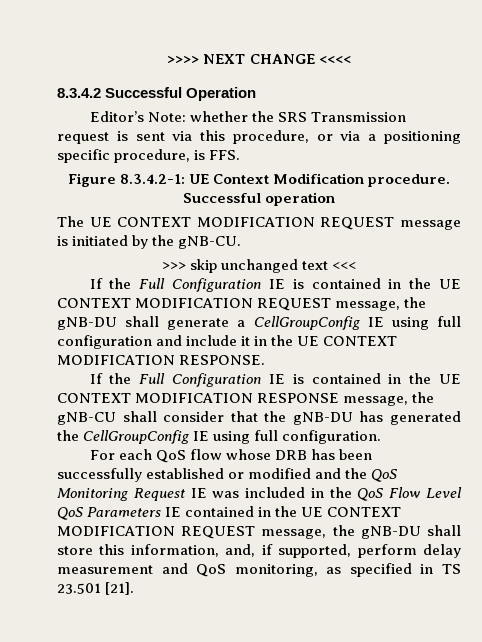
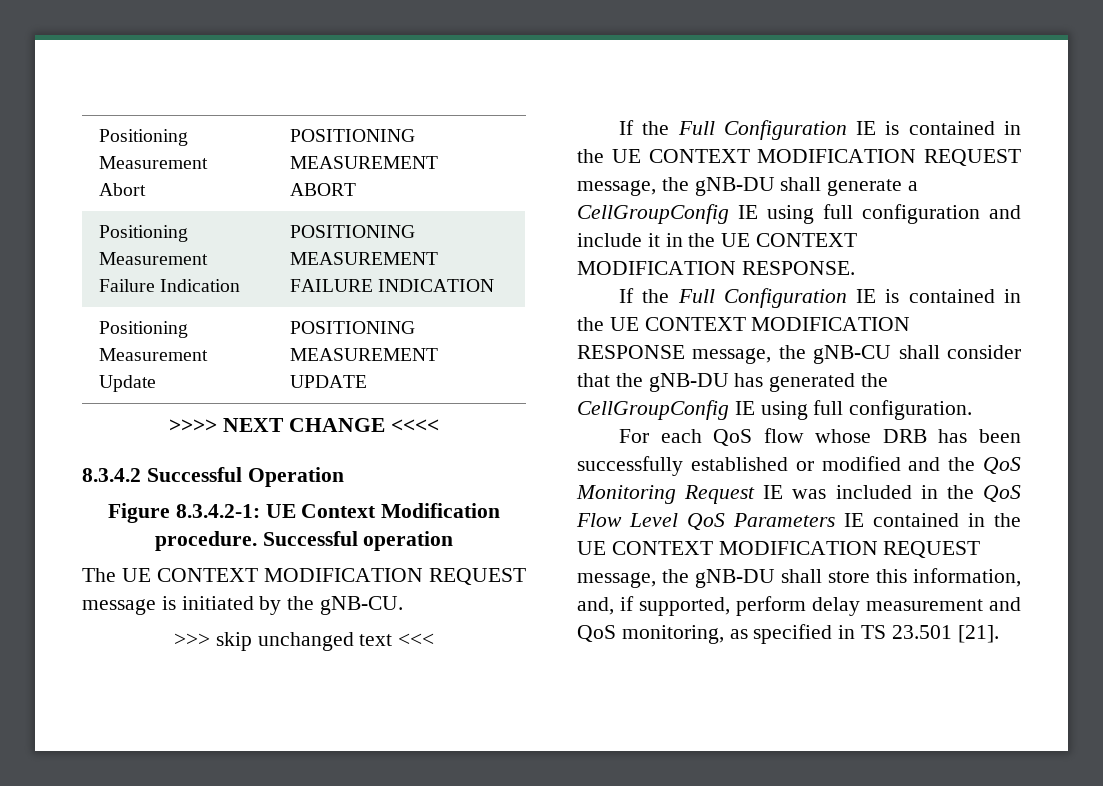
(167, 60) none -> [98,129,188,146] [98,156,208,169] [98,183,146,196] [289,129,415,142] [289,156,438,169] [289,183,356,196] [98,225,188,242] [98,252,208,265] [98,279,241,292] [289,225,415,238] [289,252,438,265] [289,279,495,292] [98,321,188,338] [98,348,208,361] [98,375,156,392] [289,321,415,334] [289,348,438,361] [289,375,367,388] Positioning Measurement Abort | POSITIONING MEASUREMENT ABORT // Positioning Measurement Failure Indication | POSITIONING MEASUREMENT FAILURE INDICATION // Positioning Measurement Update | POSITIONING MEASUREMENT UPDATE //
[89,111,406,122] [57,130,461,144] [57,149,241,163] // Editor’s Note: whether the SRS Transmission request is sent via this procedure, or via a positioning specific procedure, is FFS. -> (344, 477) none

